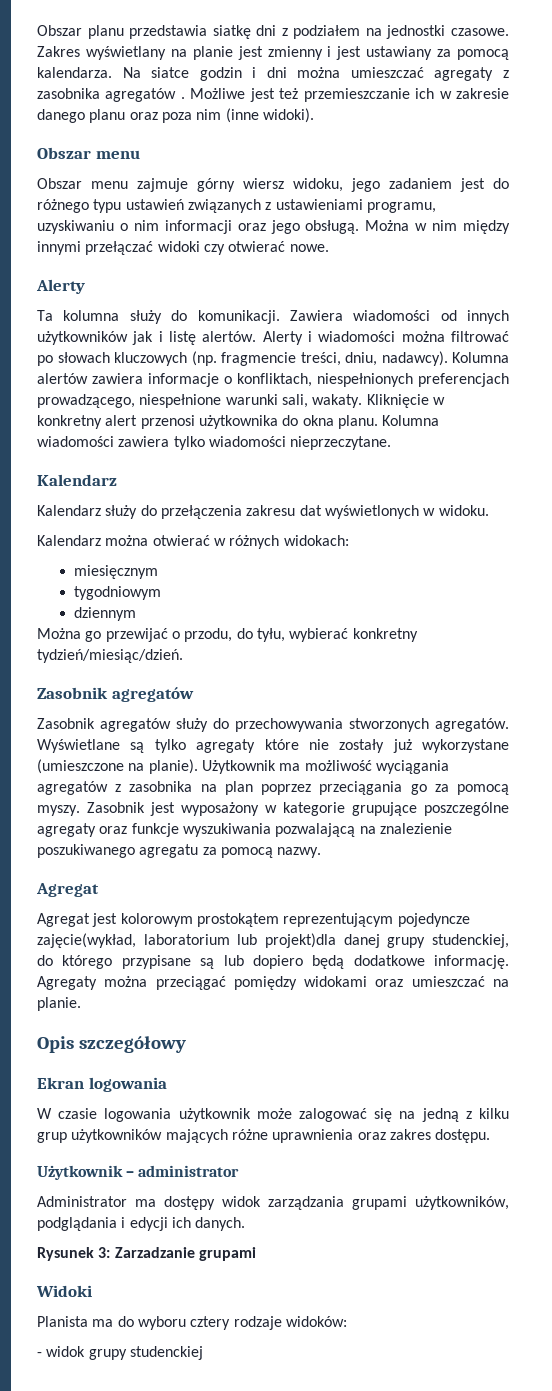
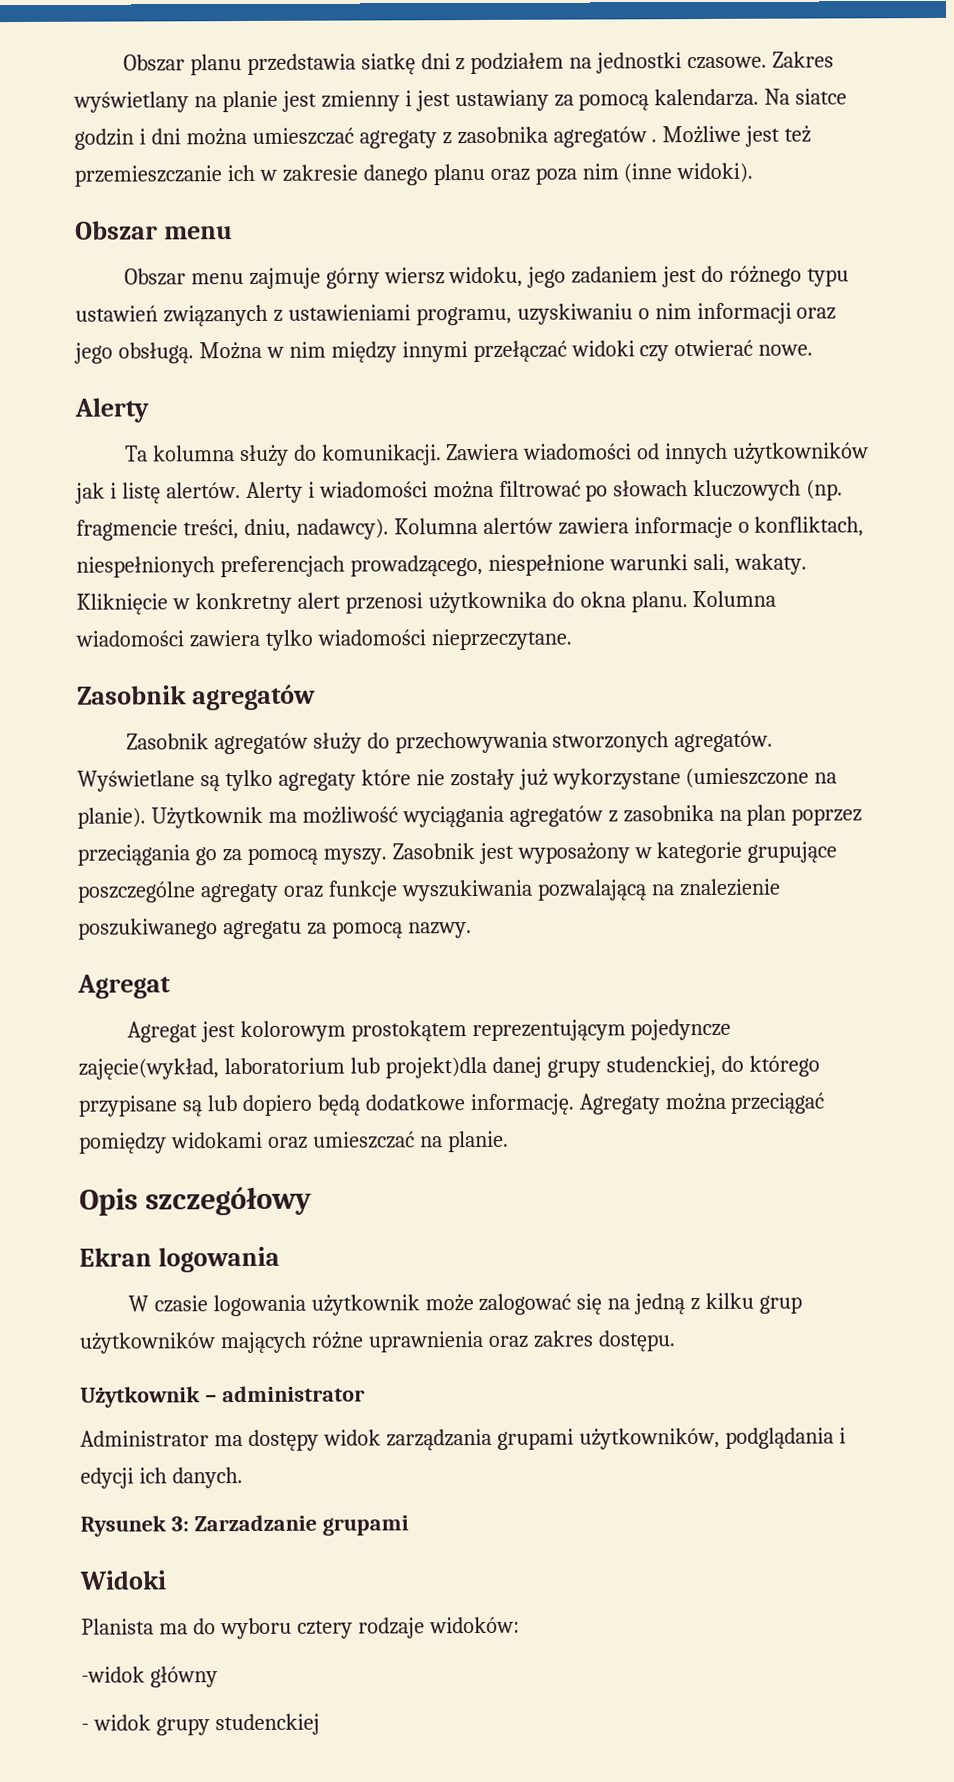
[37,474,117,486] [37,505,489,519] [37,535,349,549] [74,565,159,579] [74,586,162,600] [74,607,137,621] [37,628,418,642] [37,649,183,663] // Kalendarz // Kalendarz służy do przełączenia zakresu dat wyświetlonych w widoku. // Kalendarz można otwierać w różnych widokach: // miesięcznym // tygodniowym // dziennym // Można go przewijać o przodu, do tyłu, wybierać konkretny tydzień/miesiąc/dzień. -> (572, 639) none
(347, 1321) none -> [81,1666,218,1688] // -widok główny

